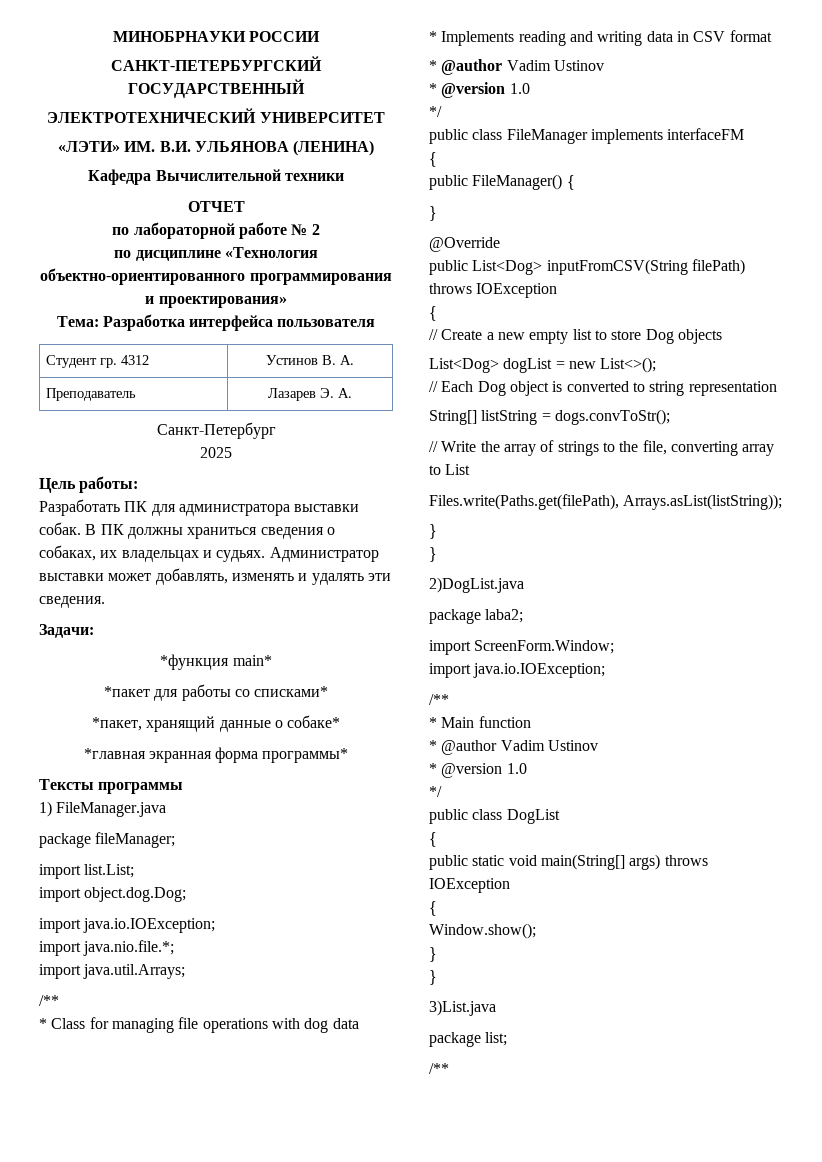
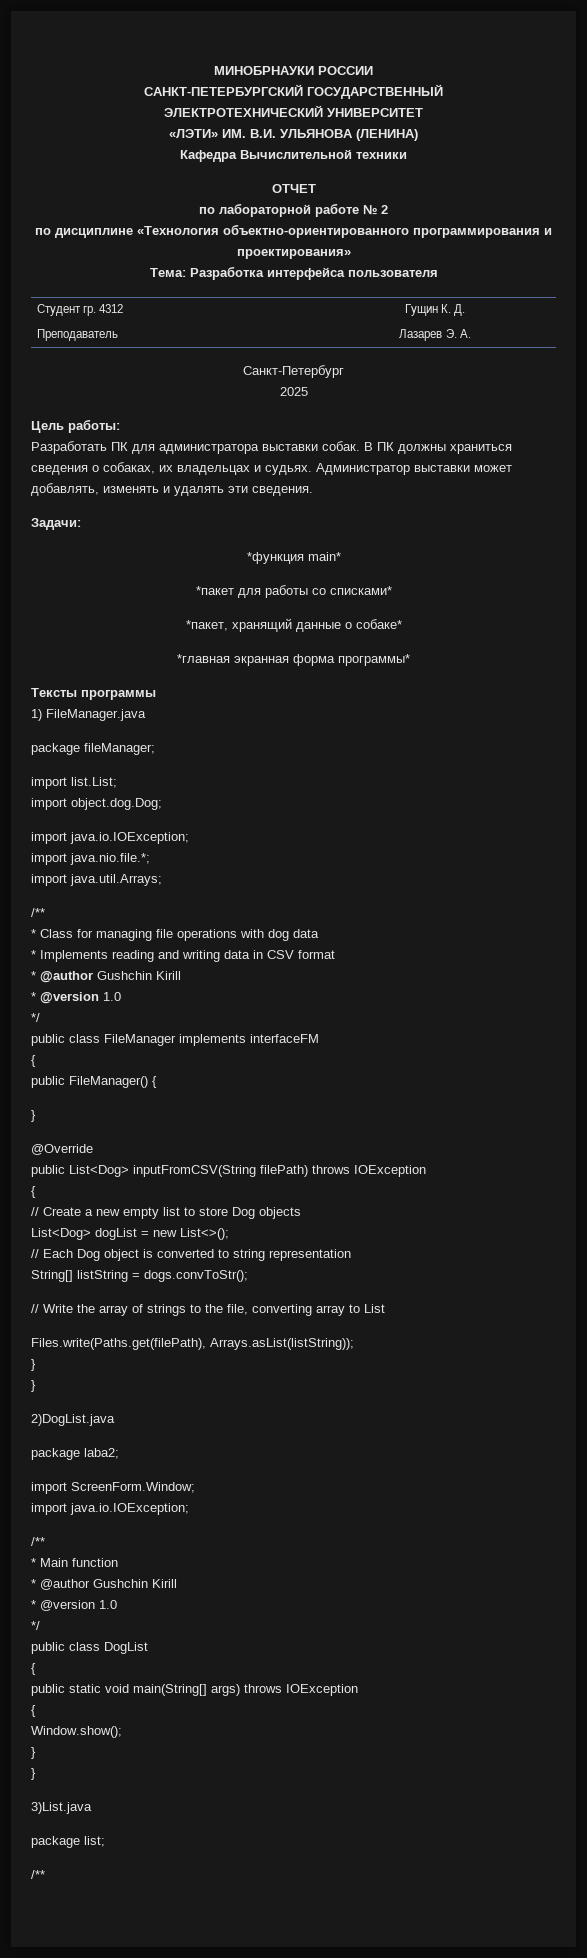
[266,355,354,365] Устинов В. А. -> [404,304,466,316] Гущин К. Д.
[506,60,604,71] Vadim Ustinov -> [97,971,181,980] Gushchin Kirill
[500,740,598,751] Vadim Ustinov -> [93,1579,177,1588] Gushchin Kirill

